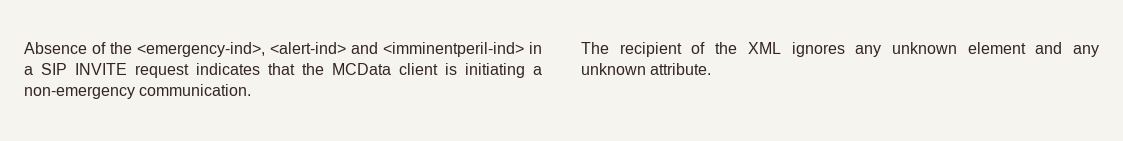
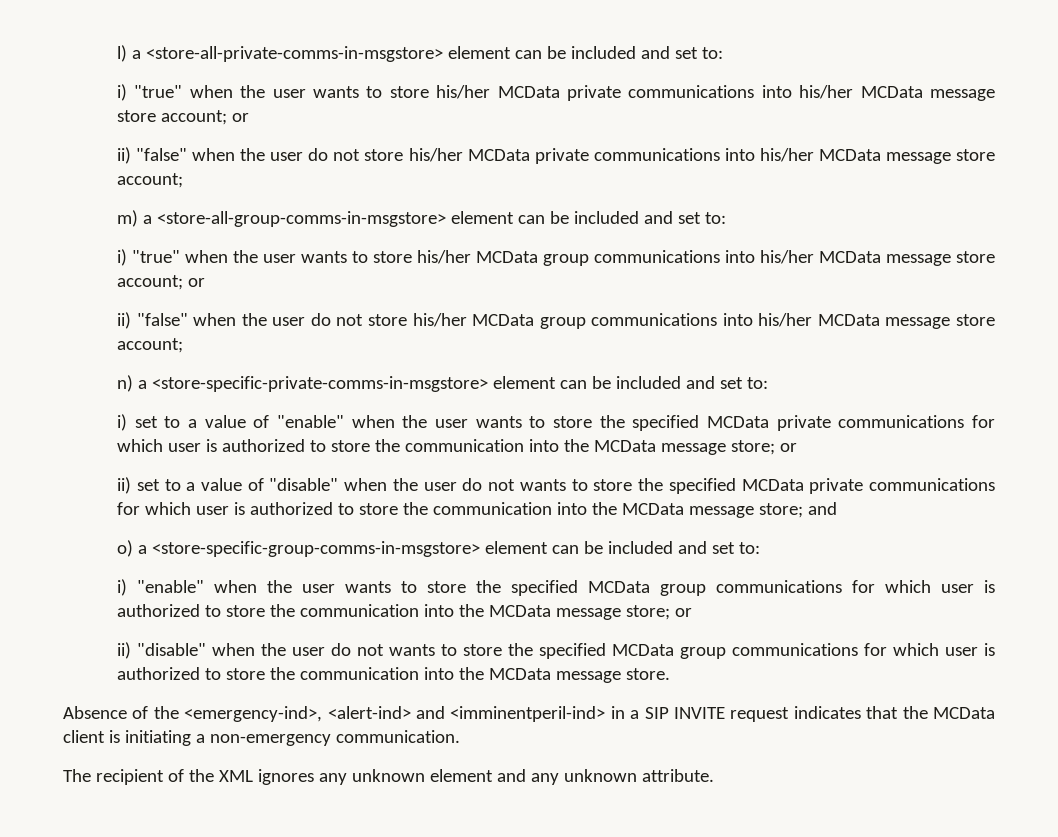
(24, 48) none -> [117,45,724,62] [117,84,996,101] [117,110,250,125] [117,147,996,164] [117,173,184,188] [117,210,727,227] [117,249,996,266] [117,275,206,290] [117,312,996,329] [117,338,184,353] [117,375,769,392] [117,414,996,431] [117,439,797,455] [117,477,996,494] [117,502,837,518] [117,540,761,557] [117,579,996,596] [117,604,693,620] [117,642,995,659] [117,667,671,683] l) a <store-all-private-comms-in-msgstore> element can be included and set to: // i) "true" when the user wants to store his/her MCData private communications into his/her MCData message store account; or // ii) "false" when the user do not store his/her MCData private communications into his/her MCData message store account; // m) a <store-all-group-comms-in-msgstore> element can be included and set to: // i) "true" when the user wants to store his/her MCData group communications into his/her MCData message store account; or // ii) "false" when the user do not store his/her MCData group communications into his/her MCData message store account; // n) a <store-specific-private-comms-in-msgstore> element can be included and set to: // i) set to a value of "enable" when the user wants to store the specified MCData private communications for which user is authorized to store the communication into the MCData message store; or // ii) set to a value of "disable" when the user do not wants to store the specified MCData private communications for which user is authorized to store the communication into the MCData message store; and // o) a <store-specific-group-comms-in-msgstore> element can be included and set to: // i) "enable" when the user wants to store the specified MCData group communications for which user is authorized to store the communication into the MCData message store; or // ii) "disable" when the user do not wants to store the specified MCData group communications for which user is authorized to store the communication into the MCData message store. //

